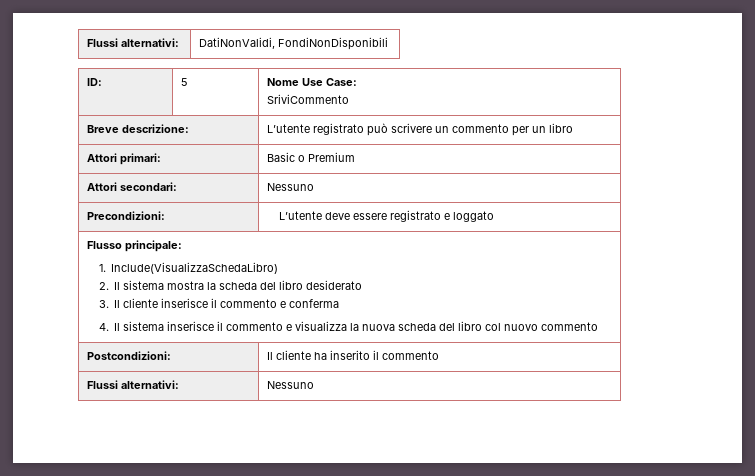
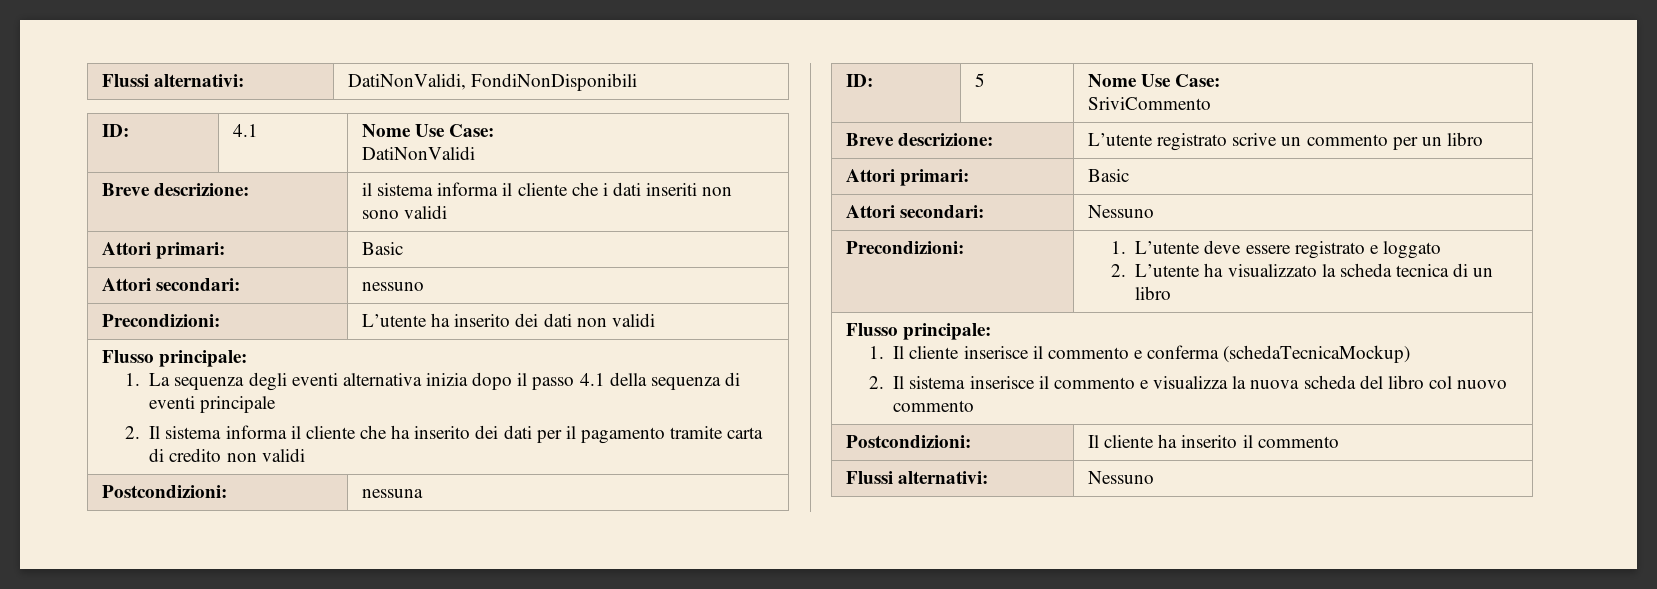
(389, 43) none -> [102,124,130,137] [233,124,259,137] [362,124,495,137] [362,146,476,160] [102,183,250,196] [362,182,733,196] [362,205,448,219] [102,242,226,259] [362,242,404,255] [102,278,241,291] [362,282,425,291] [102,314,221,327] [362,313,655,327] [102,350,248,367] [124,372,740,391] [149,396,277,413] [124,425,764,444] [149,448,305,462] [102,485,228,498] [362,489,424,498] // ID: | 4.1 | Nome Use Case: // DatiNonValidi // Breve descrizione: | il sistema informa il cliente che i dati inseriti non sono validi // Attori primari: | Basic // Attori secondari: | nessuno // Precondizioni: | L’utente ha inserito dei dati non validi // Flusso principale: // 1. La sequenza degli eventi alternativa inizia dopo il passo 4.1 della sequenza di eventi principale // 2. Il sistema informa il cliente che ha inserito dei dati per il pagamento tramite carta di credito non validi // Postcondizioni: | nessuna
[367,123,433,136] può scrivere -> [1232,133,1278,146] scrive
[298,152,356,162] o Premium -> (1130, 175) none
(166, 215) none -> [1110,241,1126,254] 1.
[87,240,183,252] [98,262,279,274] [98,280,363,290] [98,300,109,308] // Flusso principale: // 1. Include(VisualizzaSchedaLibro) // 2. Il sistema mostra la scheda del libro desiderato // 3. -> [1110,263,1494,277] [1135,286,1172,300] [846,323,992,340] [868,346,884,359] // 2. L’utente ha visualizzato la scheda tecnica di un libro // Flusso principale: // 1.
[98,323,109,331] // 4. -> [1223,345,1411,363] [868,376,884,389] (schedaTecnicaMockup) // 2.

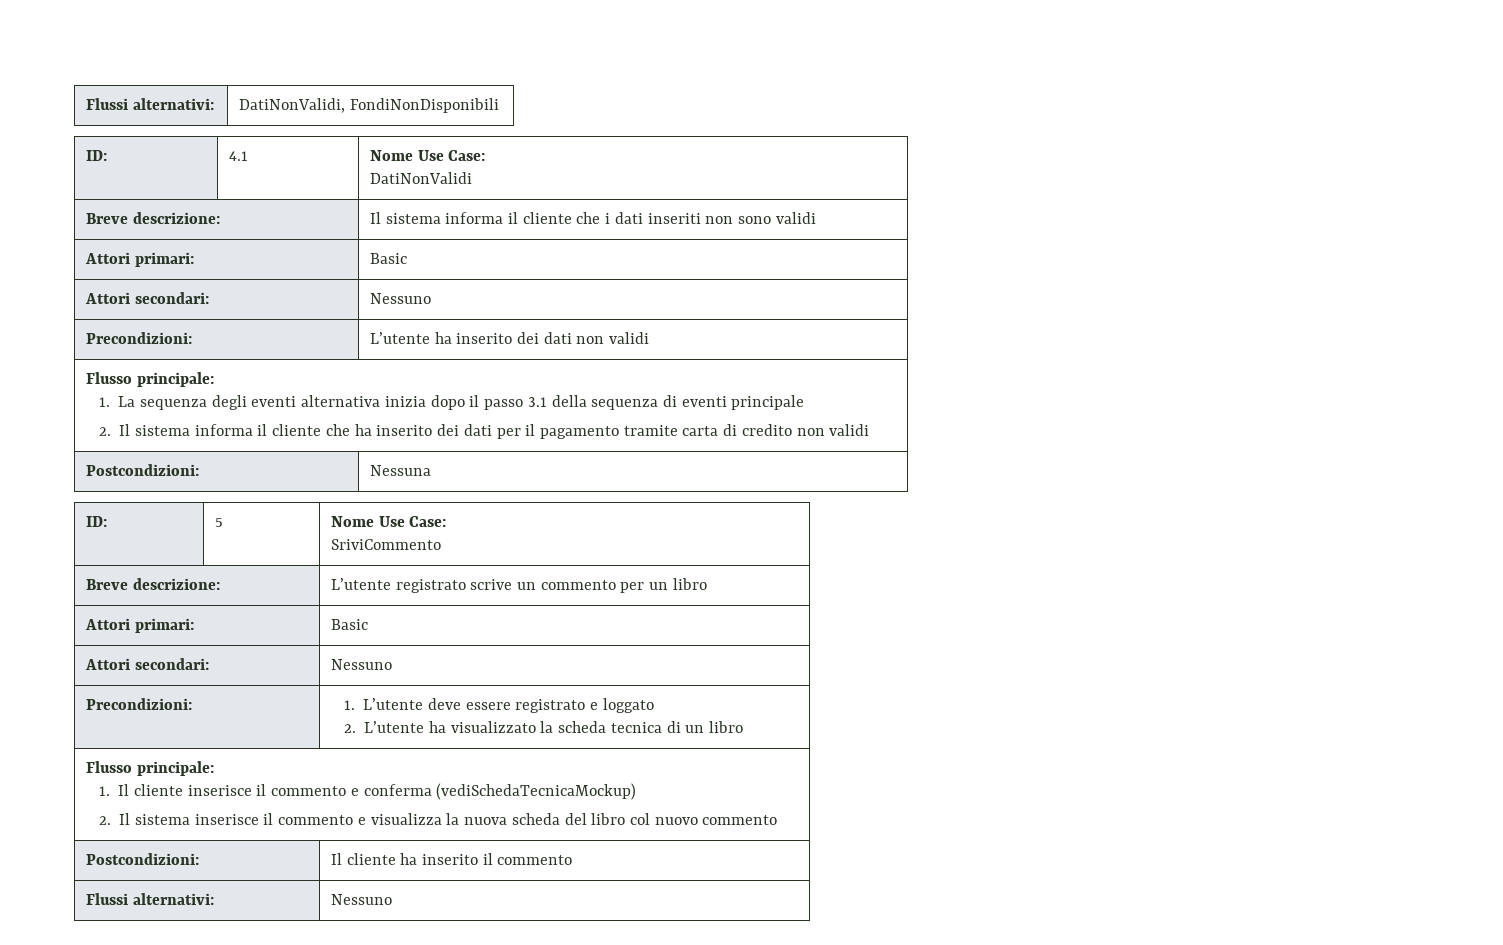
[362,183,373,196] il -> [369,212,381,224] Il
[362,282,425,291] nessuno -> [369,293,431,304] Nessuno
[579,373,605,386] 4.1 -> [527,397,547,407] 3.1
[362,489,424,498] nessuna -> [369,465,431,476] Nessuna
[1223,345,1411,363] (schedaTecnicaMockup) -> [436,783,637,800] (vediSchedaTecnicaMockup)

